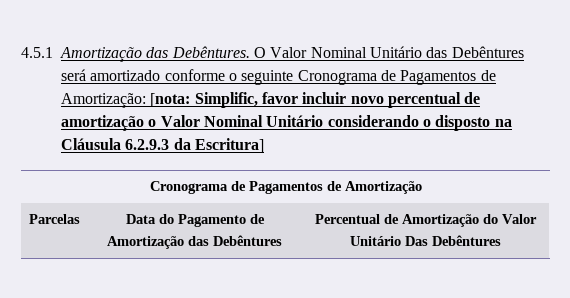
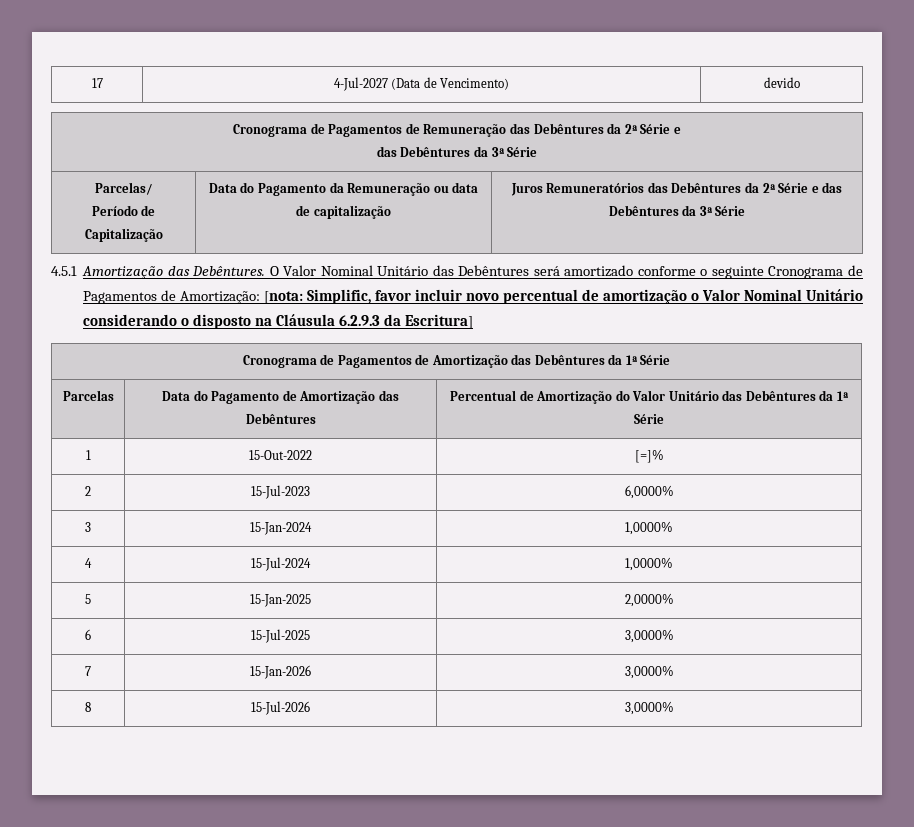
(21, 52) none -> [91,78,103,88] [333,77,510,91] [763,77,800,88] [233,123,681,137] [376,146,538,157] [94,182,153,195] [91,205,156,216] [84,228,163,242] [208,182,479,196] [296,205,391,219] [510,182,843,196] [608,205,746,216] 17 | 4-Jul-2027 (Data de Vencimento) | devido // Cronograma de Pagamentos de Remuneração das Debêntures da 2ª Série e // das Debêntures da 3ª Série // Parcelas/ // Período de Capitalização | Data do Pagamento da Remuneração ou data de capitalização | Juros Remuneratórios das Debêntures da 2ª Série e das Debêntures da 3ª Série //
(422, 187) none -> [511,354,671,365] das Debêntures da 1ª Série
[405,235,501,246] Das Debêntures -> [722,390,849,401] [634,414,664,424] [85,450,91,460] [249,450,312,460] [634,449,664,463] [85,486,91,496] [251,485,310,499] [624,485,674,499] [85,522,91,532] [250,522,312,535] [625,521,673,535] [85,558,92,568] [251,557,311,571] [625,557,673,571] [85,594,91,604] [250,594,311,607] [624,593,674,607] [85,629,91,640] [251,629,310,643] [624,629,674,643] [85,666,91,676] [250,665,311,679] [624,665,674,679] [85,702,91,712] [251,701,310,715] [624,701,674,715] das Debêntures da 1ª Série // 1 | 15-Out-2022 | [=]% // 2 | 15-Jul-2023 | 6,0000% // 3 | 15-Jan-2024 | 1,0000% // 4 | 15-Jul-2024 | 1,0000% // 5 | 15-Jan-2025 | 2,0000% // 6 | 15-Jul-2025 | 3,0000% // 7 | 15-Jan-2026 | 3,0000% // 8 | 15-Jul-2026 | 3,0000%

